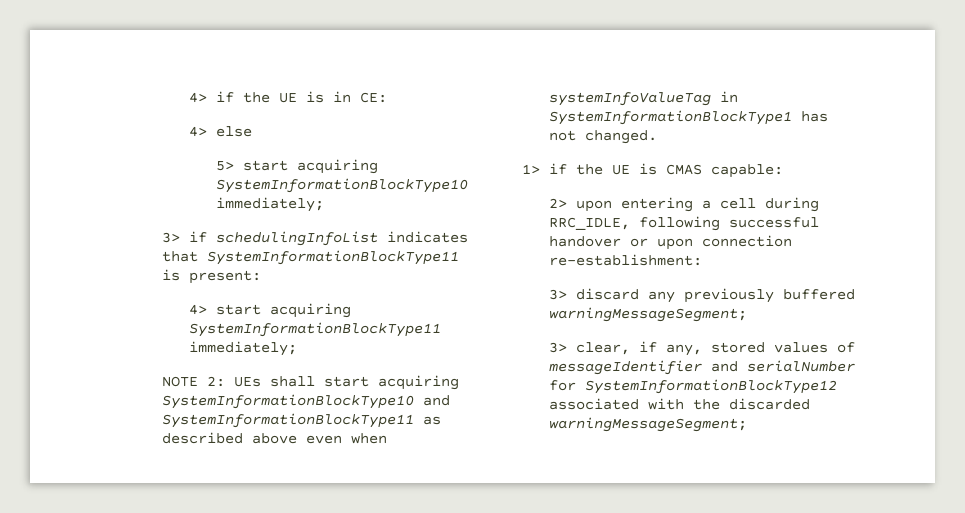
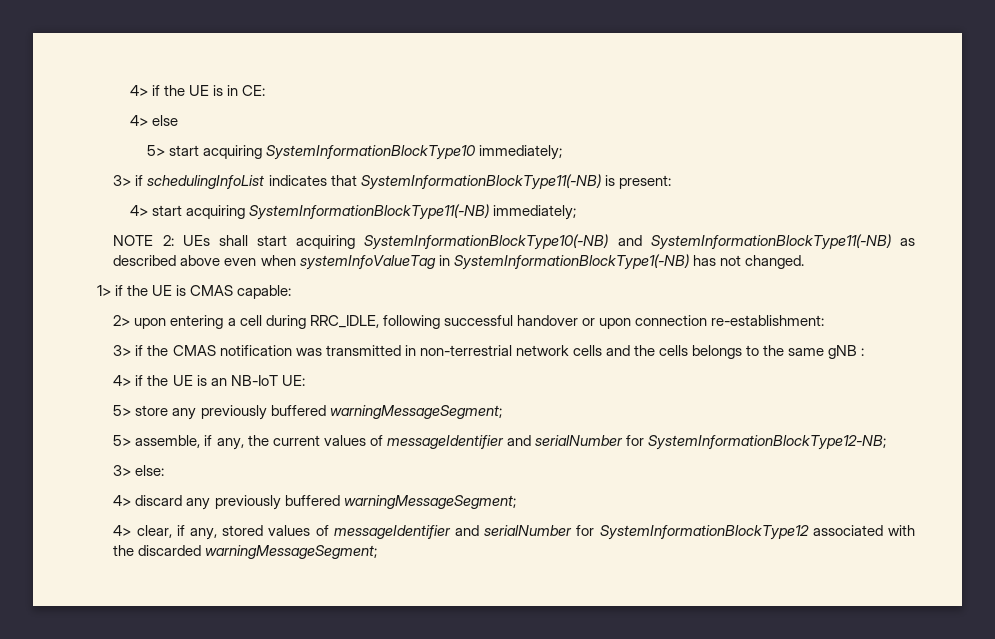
[207,250,460,265] SystemInformationBlockType11 -> [360,174,601,190] SystemInformationBlockType11(-NB)
[189,322,442,337] SystemInformationBlockType11 -> [249,204,490,220] SystemInformationBlockType11(-NB)
[162,394,451,409] [162,413,415,428] SystemInformationBlockType10 and SystemInformationBlockType11 -> [364,234,891,250] SystemInformationBlockType10(-NB) and SystemInformationBlockType11(-NB)
[549,110,793,125] SystemInformationBlockType1 -> [453,254,689,270] SystemInformationBlockType1(-NB)
(568, 294) none -> [135,345,865,359] [113,375,305,386] [113,405,502,420] [113,435,886,450] [113,465,165,476] [113,495,132,506] if the CMAS notification was transmitted in non-terrestrial network cells and the cells belongs to the same gNB : // 4> if the UE is an NB-IoT UE: // 5> store any previously buffered warningMessageSegment; // 5> assemble, if any, the current values of messageIdentifier and serialNumber for SystemInformationBlockType12-NB; // 3> else: // 4>
[549,342,568,353] 3> -> [113,525,132,536] 4>

